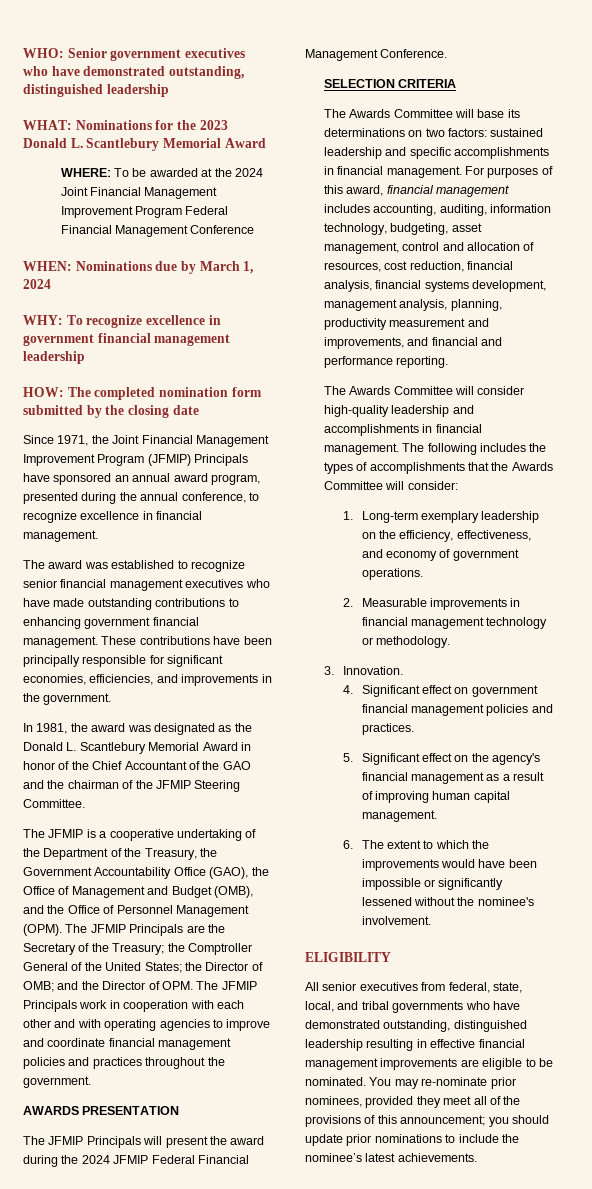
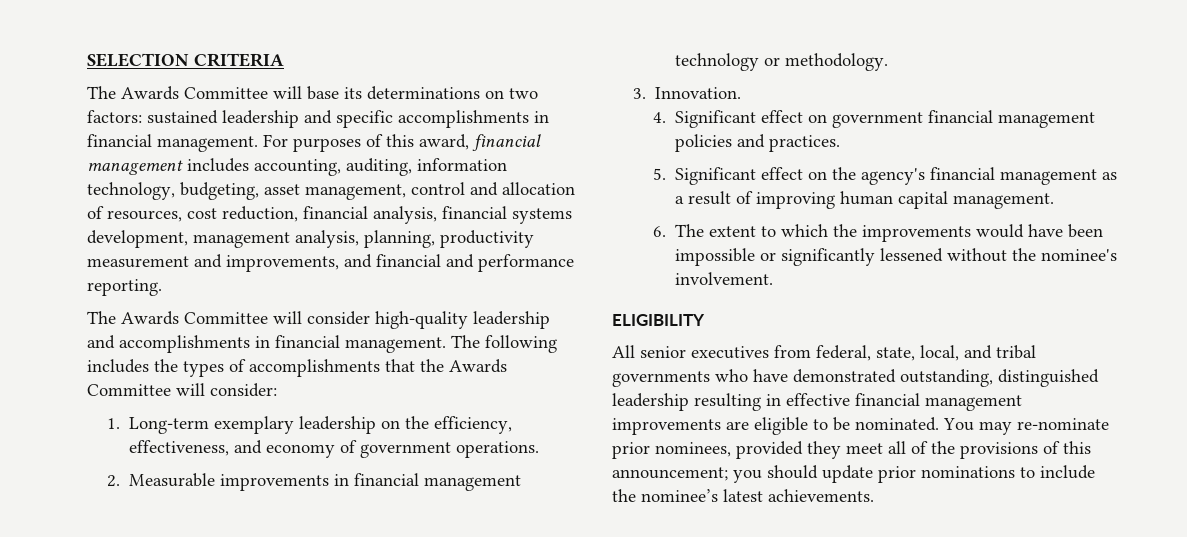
[23,48,245,61] [23,66,244,79] [23,84,169,97] [23,120,228,130] [23,138,266,151] [60,168,263,177] [60,187,218,199] [60,206,229,218] [60,225,255,237] [23,261,254,274] [23,279,51,289] [23,315,221,328] [23,333,231,346] [23,351,85,364] [23,387,262,400] [23,405,199,418] [23,435,269,447] [23,454,249,466] [23,473,260,485] [23,492,259,504] [23,511,203,523] [23,530,98,542] [23,560,245,572] [23,579,270,591] [23,598,239,610] [23,617,199,629] [23,636,272,648] [23,655,224,667] [23,674,272,686] [23,693,112,705] [23,723,252,735] [23,742,251,754] [23,761,251,770] [23,780,241,792] [23,799,85,808] [23,829,257,841] [23,848,217,860] [23,867,269,879] [23,886,253,898] [23,905,249,917] [23,924,225,936] [23,943,252,955] [23,962,263,973] [23,981,257,992] [23,1000,244,1012] [23,1019,271,1031] [23,1038,232,1050] [23,1057,225,1069] [23,1076,91,1088] [23,1106,180,1115] [23,1136,265,1148] [23,1155,249,1167] [305,49,448,61] WHO: Senior government executives who have demonstrated outstanding, distinguished leadership // WHAT: Nominations for the 2023 Donald L. Scantlebury Memorial Award // WHERE: To be awarded at the 2024 Joint Financial Management Improvement Program Federal Financial Management Conference // WHEN: Nominations due by March 1, 2024 // WHY: To recognize excellence in government financial management leadership // HOW: The completed nomination form submitted by the closing date // Since 1971, the Joint Financial Management Improvement Program (JFMIP) Principals have sponsored an annual award program, presented during the annual conference, to recognize excellence in financial management. // The award was established to recognize senior financial management executives who have made outstanding contributions to enhancing government financial management. These contributions have been principally responsible for significant economies, efficiencies, and improvements in the government. // In 1981, the award was designated as the Donald L. Scantlebury Memorial Award in honor of the Chief Accountant of the GAO and the chairman of the JFMIP Steering Committee. // The JFMIP is a cooperative undertaking of the Department of the Treasury, the Government Accountability Office (GAO), the Office of Management and Budget (OMB), and the Office of Personnel Management (OPM). The JFMIP Principals are the Secretary of the Treasury; the Comptroller General of the United States; the Director of OMB; and the Director of OPM. The JFMIP Principals work in cooperation with each other and with operating agencies to improve and coordinate financial management policies and practices throughout the government. // AWARDS PRESENTATION // The JFMIP Principals will present the award during the 2024 JFMIP Federal Financial Management Conference. // -> (86, 60) none

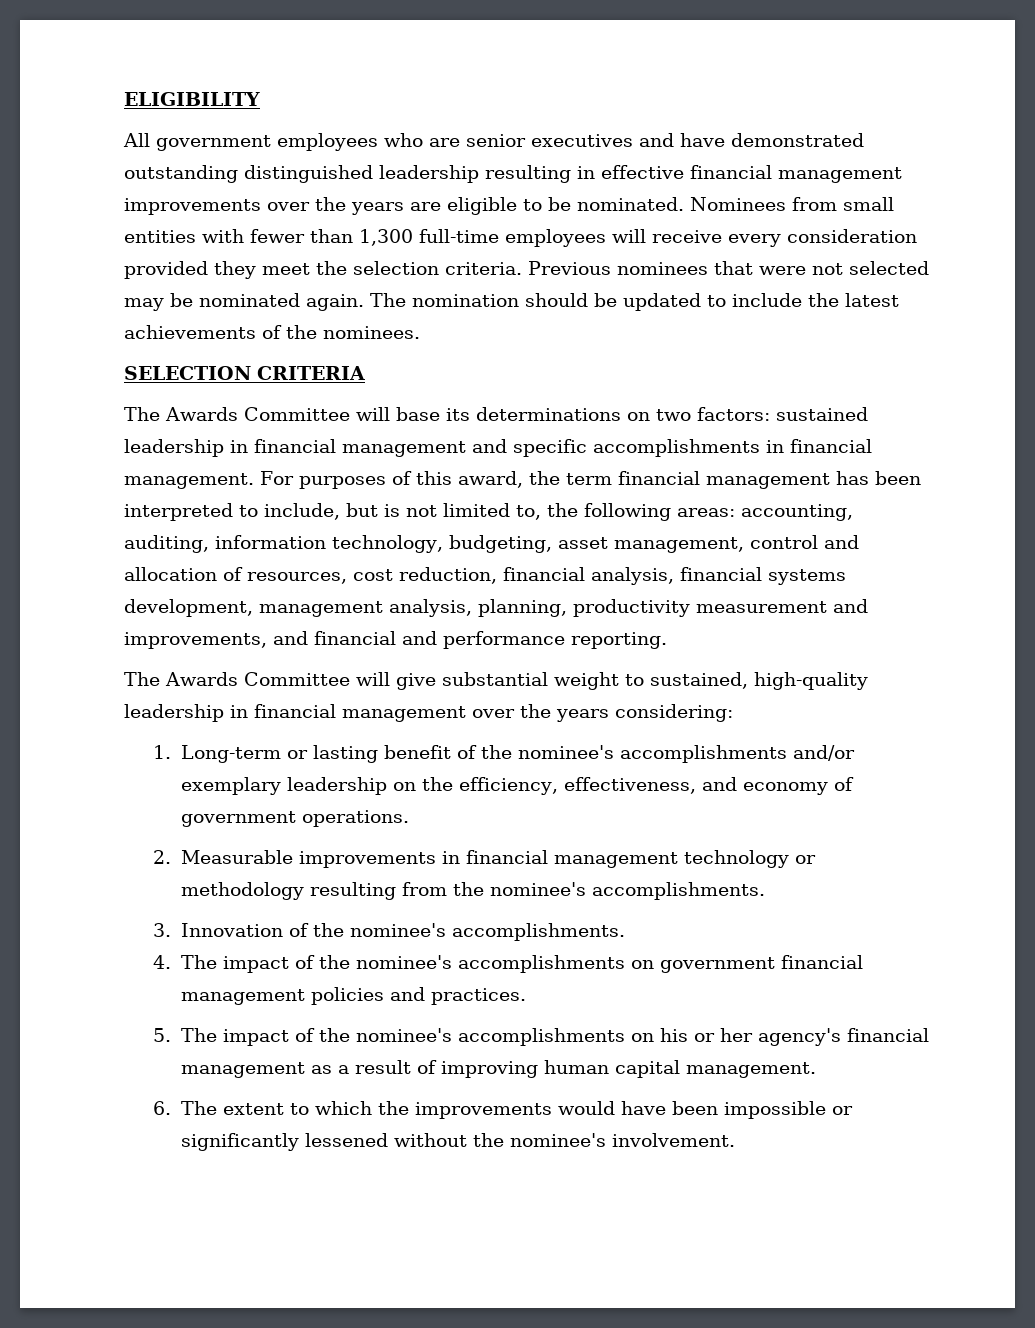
(86, 60) none -> [123,92,260,106] [122,133,864,151] [123,165,902,183] [123,197,894,215] [123,229,917,247] [123,261,929,279] [123,293,899,311] [123,325,420,339] ELIGIBILITY // All government employees who are senior executives and have demonstrated outstanding distinguished leadership resulting in effective financial management improvements over the years are eligible to be nominated. Nominees from small entities with fewer than 1,300 full-time employees will receive every consideration provided they meet the selection criteria. Previous nominees that were not selected may be nominated again. The nomination should be updated to include the latest achievements of the nominees. //
(299, 119) none -> [229,439,466,457] in financial management
[471,134,541,151] [86,158,249,175] financial management includes -> [528,471,921,489] [123,503,735,521] the term financial management has been interpreted to include, but is not limited to, the following areas:
[306,311,550,329] [86,335,557,353] [86,359,507,377] [86,383,277,397] [107,417,210,434] consider high-quality leadership and accomplishments in financial management. The following includes the types of accomplishments that the Awards Committee will consider: // 1. Long-term -> [395,672,868,690] [123,704,733,722] [152,745,856,763] give substantial weight to sustained, high-quality leadership in financial management over the years considering: // 1. Long-term or lasting benefit of the nominee's accomplishments and/or
[785,53,889,71] [632,87,741,99] [653,110,804,128] methodology. // 3. Innovation. // 4. Significant effect -> [181,882,766,900] [152,923,626,941] [152,955,626,973] methodology resulting from the nominee's accomplishments. // 3. Innovation of the nominee's accomplishments. // 4. The impact of the nominee's accomplishments
[675,167,857,185] Significant effect on the -> [181,1028,754,1046] The impact of the nominee's accomplishments on his or her
[612,314,705,326] [612,345,1036,361] [612,369,1099,387] [612,393,1022,411] [612,417,1109,435] [612,441,1091,459] [612,465,1095,483] [612,489,874,502] // ELIGIBILITY // All senior executives from federal, state, local, and tribal governments who have demonstrated outstanding, distinguished leadership resulting in effective financial management improvements are eligible to be nominated. You may re-nominate prior nominees, provided they meet all of the provisions of this announcement; you should update prior nominations to include the nominee’s latest achievements. -> (736, 1140) none

